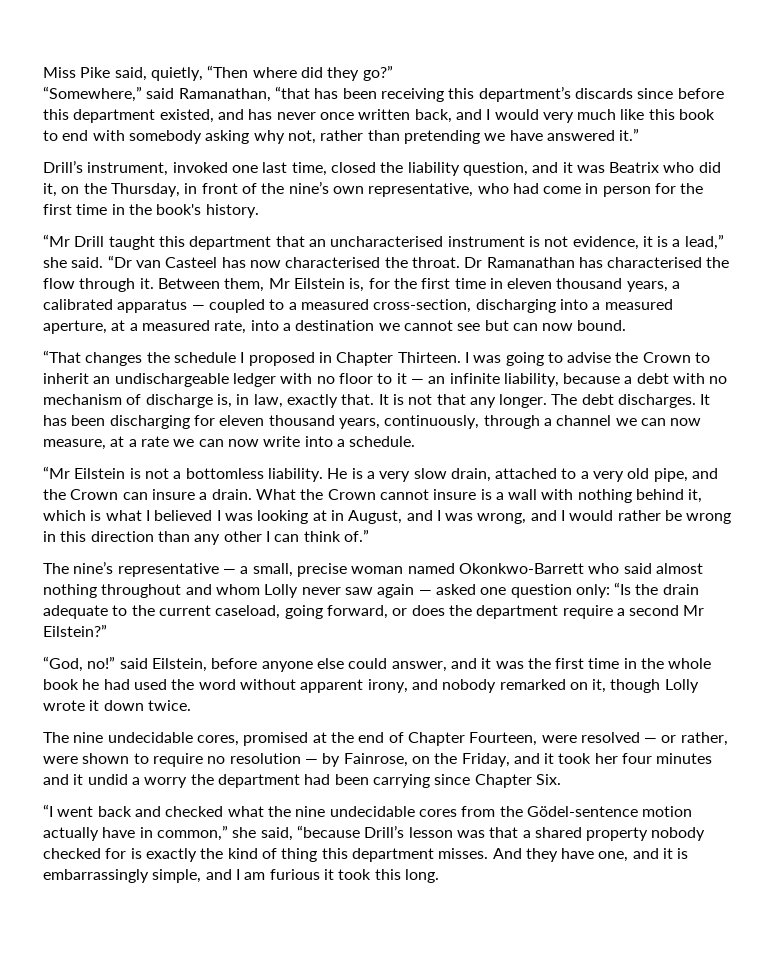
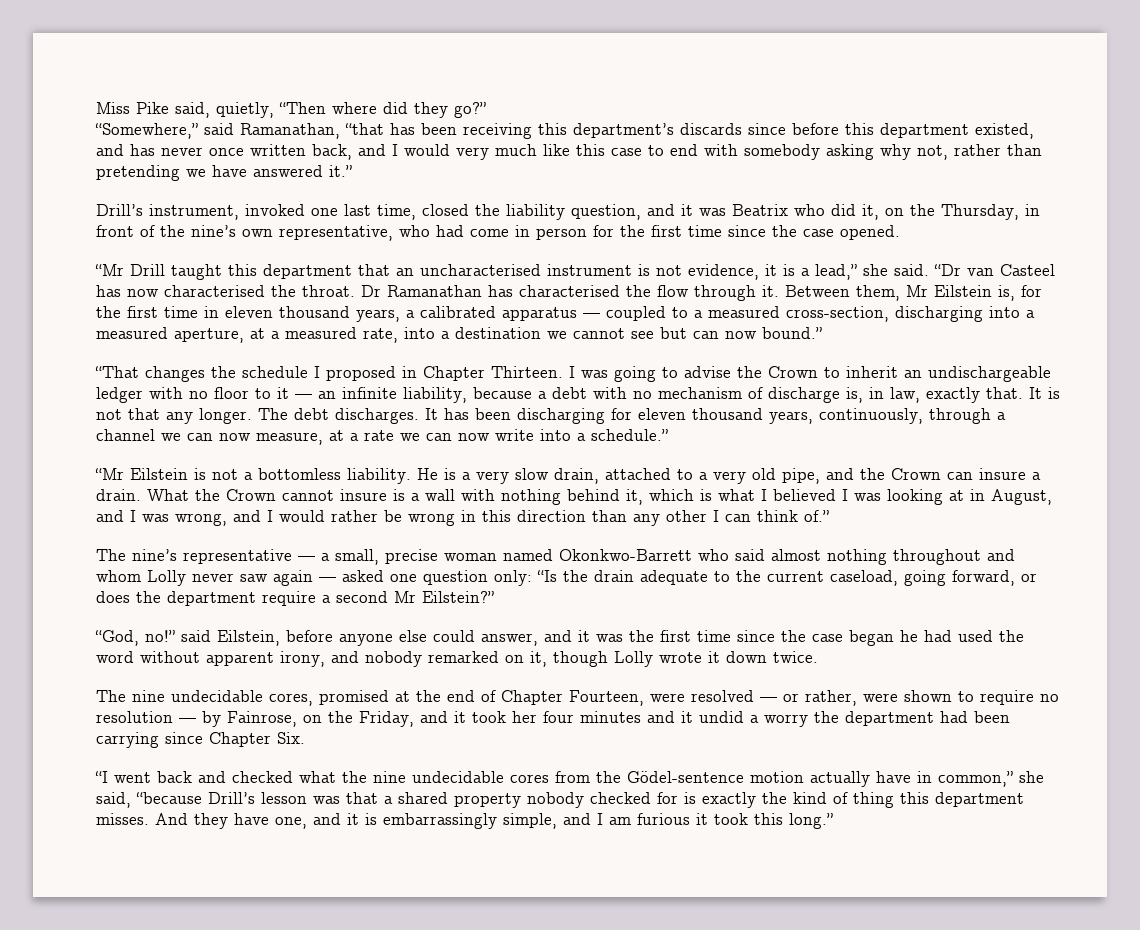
[679,109,716,120] book -> [611,148,642,156] case
[111,204,259,218] in the book's history. -> [728,225,900,240] since the case opened.
[577,320,627,331] bound. -> [762,327,822,339] bound.”
[349,436,416,447] schedule. -> [591,429,668,441] schedule.”
[623,658,712,669] [43,679,79,690] in the whole book -> [737,630,894,646] since the case began
[404,869,439,883] long. -> [789,813,833,829] long.”

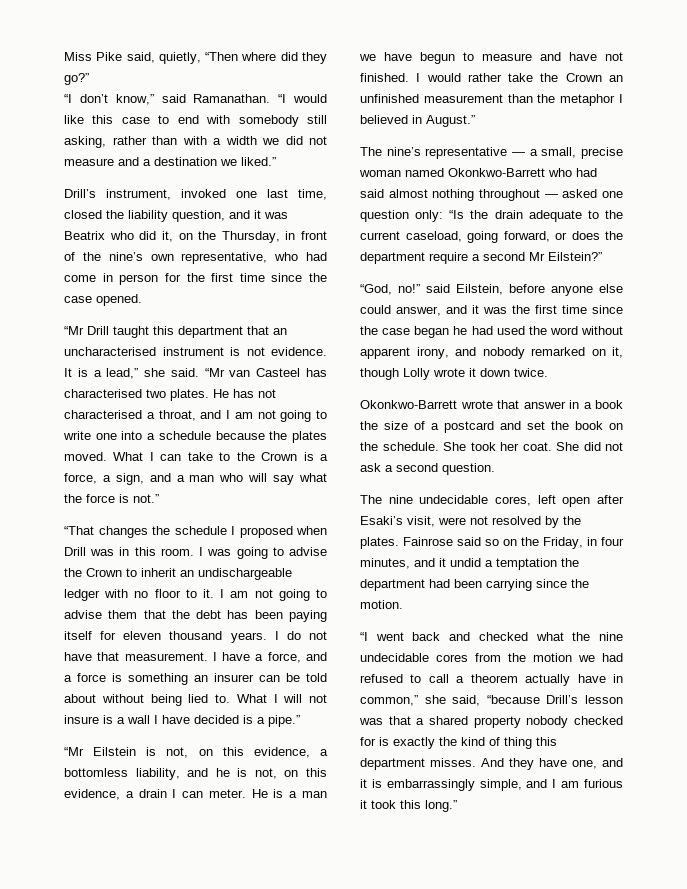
[95,123,1034,139] [96,144,537,160] “Somewhere,” said Ramanathan, “that has been receiving this department’s discards since before this department existed, and has never once written back, and I would very much -> [64,94,327,105] “I don’t know,” said Ramanathan. “I would
[826,144,1042,160] [96,165,352,181] asking why not, rather than pretending we have answered it.” -> [307,115,327,124] [64,136,327,148] [64,157,276,166] still asking, rather than with a width we did not measure and a destination we liked.”
[688,264,777,280] evidence, it -> [271,347,327,356] [64,368,72,377] evidence. It
[934,264,961,276] “Dr -> [204,368,225,377] “Mr
[127,285,1042,301] [96,306,1035,322] [96,327,822,343] now characterised the throat. Dr Ramanathan has characterised the flow through it. Between them, Mr Eilstein is, for the first time in eleven thousand years, a calibrated apparatus — coupled to a measured cross-section, discharging into a measured aperture, at a measured rate, into a destination we cannot see but can now bound.” -> [64,389,276,401] [64,410,327,422] [63,431,327,443] [64,452,329,461] [64,473,327,485] [64,494,159,503] characterised two plates. He has not characterised a throat, and I am not going to write one into a schedule because the plates moved. What I can take to the Crown is a force, a sign, and a man who will say what the force is not.”
[402,366,563,381] in Chapter Thirteen. -> [296,526,327,535] [64,547,194,556] when Drill was in this room.
[277,387,1060,403] [96,408,1006,424] [96,429,668,445] [95,468,1041,484] [96,489,1052,505] [96,510,829,526] it — an infinite liability, because a debt with no mechanism of discharge is, in law, exactly that. It is not that any longer. The debt discharges. It has been discharging for eleven thousand years, continuously, through a channel we can now measure, at a rate we can now write into a schedule.” // “Mr Eilstein is not a bottomless liability. He is a very slow drain, attached to a very old pipe, and the Crown can insure a drain. What the Crown cannot insure is a wall with nothing behind it, which is what I believed I was looking at in August, and I was wrong, and I would rather be wrong in this direction than any other I can think of.” -> [203,589,327,601] [64,610,327,622] [64,631,327,643] [64,652,327,663] [64,673,327,685] [64,694,327,706] [64,715,300,727] [64,747,328,758] [64,768,328,780] [64,789,327,800] [359,52,623,64] [360,73,623,82] [360,94,623,106] [360,115,475,127] it. I am not going to advise them that the debt has been paying itself for eleven thousand years. I do not have that measurement. I have a force, and a force is something an insurer can be told about without being lied to. What I will not insure is a wall I have decided is a pipe.” // “Mr Eilstein is not, on this evidence, a bottomless liability, and he is not, on this evidence, a drain I can meter. He is a man we have begun to measure and have not finished. I would rather take the Crown an unfinished measurement than the metaphor I believed in August.”
(729, 555) none -> [576,168,597,177] had
[987,549,1015,561] [96,570,313,586] and whom Lolly never saw again -> (540, 195) none
[96,690,1059,706] [96,711,641,727] The nine undecidable cores, promised at the end of Chapter Fourteen, were resolved — or rather, were shown to require no resolution — by Fainrose, on the Friday, and it took her four minutes -> [360,400,623,409] [360,421,623,433] [360,442,623,451] [360,463,495,475] [360,495,624,507] [360,516,581,528] [360,537,624,549] [360,558,410,569] Okonkwo-Barrett wrote that answer in a book the size of a postcard and set the book on the schedule. She took her coat. She did not ask a second question. // The nine undecidable cores, left open after Esaki’s visit, were not resolved by the plates. Fainrose said so on the Friday, in four minutes,
[764,714,808,727] worry -> [496,558,557,570] temptation
[209,732,305,747] Chapter Six. -> [571,579,589,588] [360,600,403,609] the motion.
[627,771,804,783] Gödel-sentence motion -> [533,653,623,662] [360,674,518,683] motion we had refused to call a theorem

